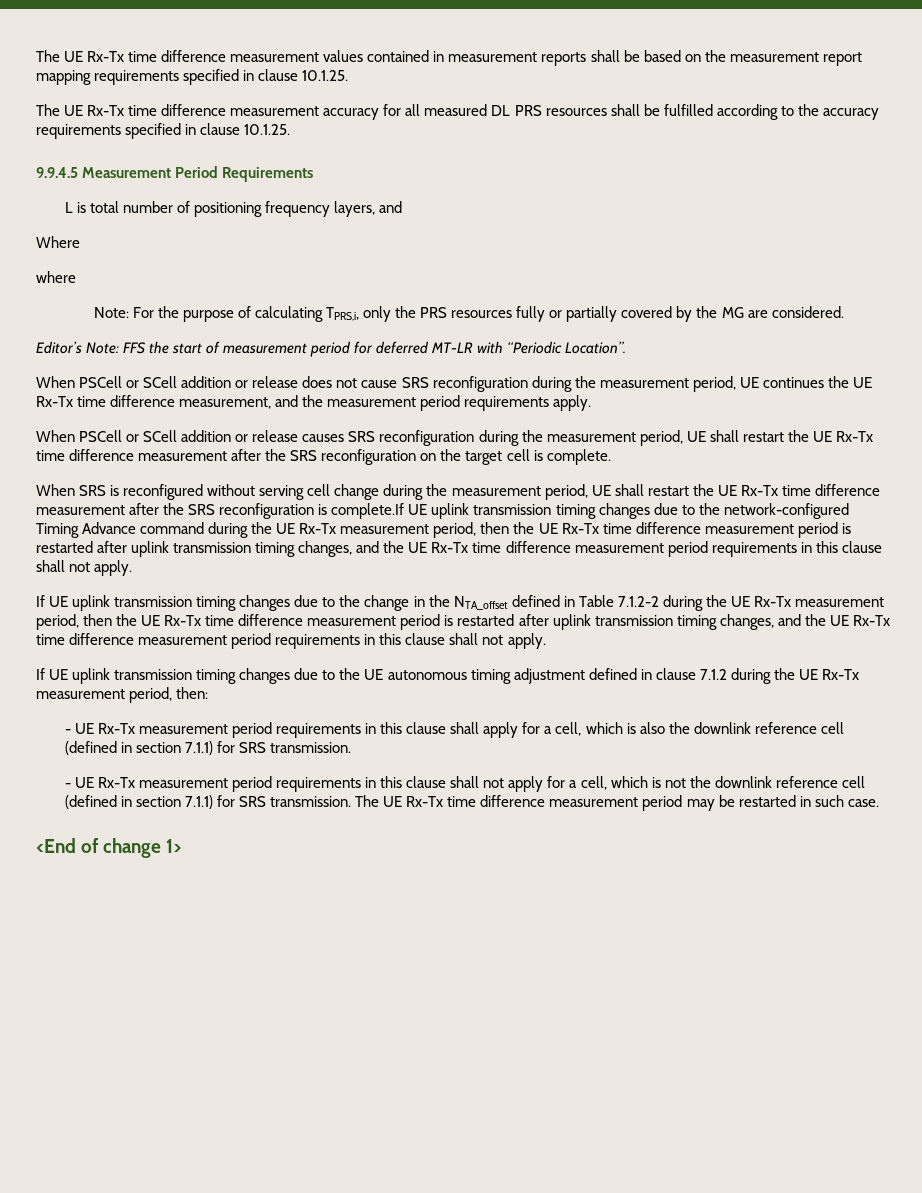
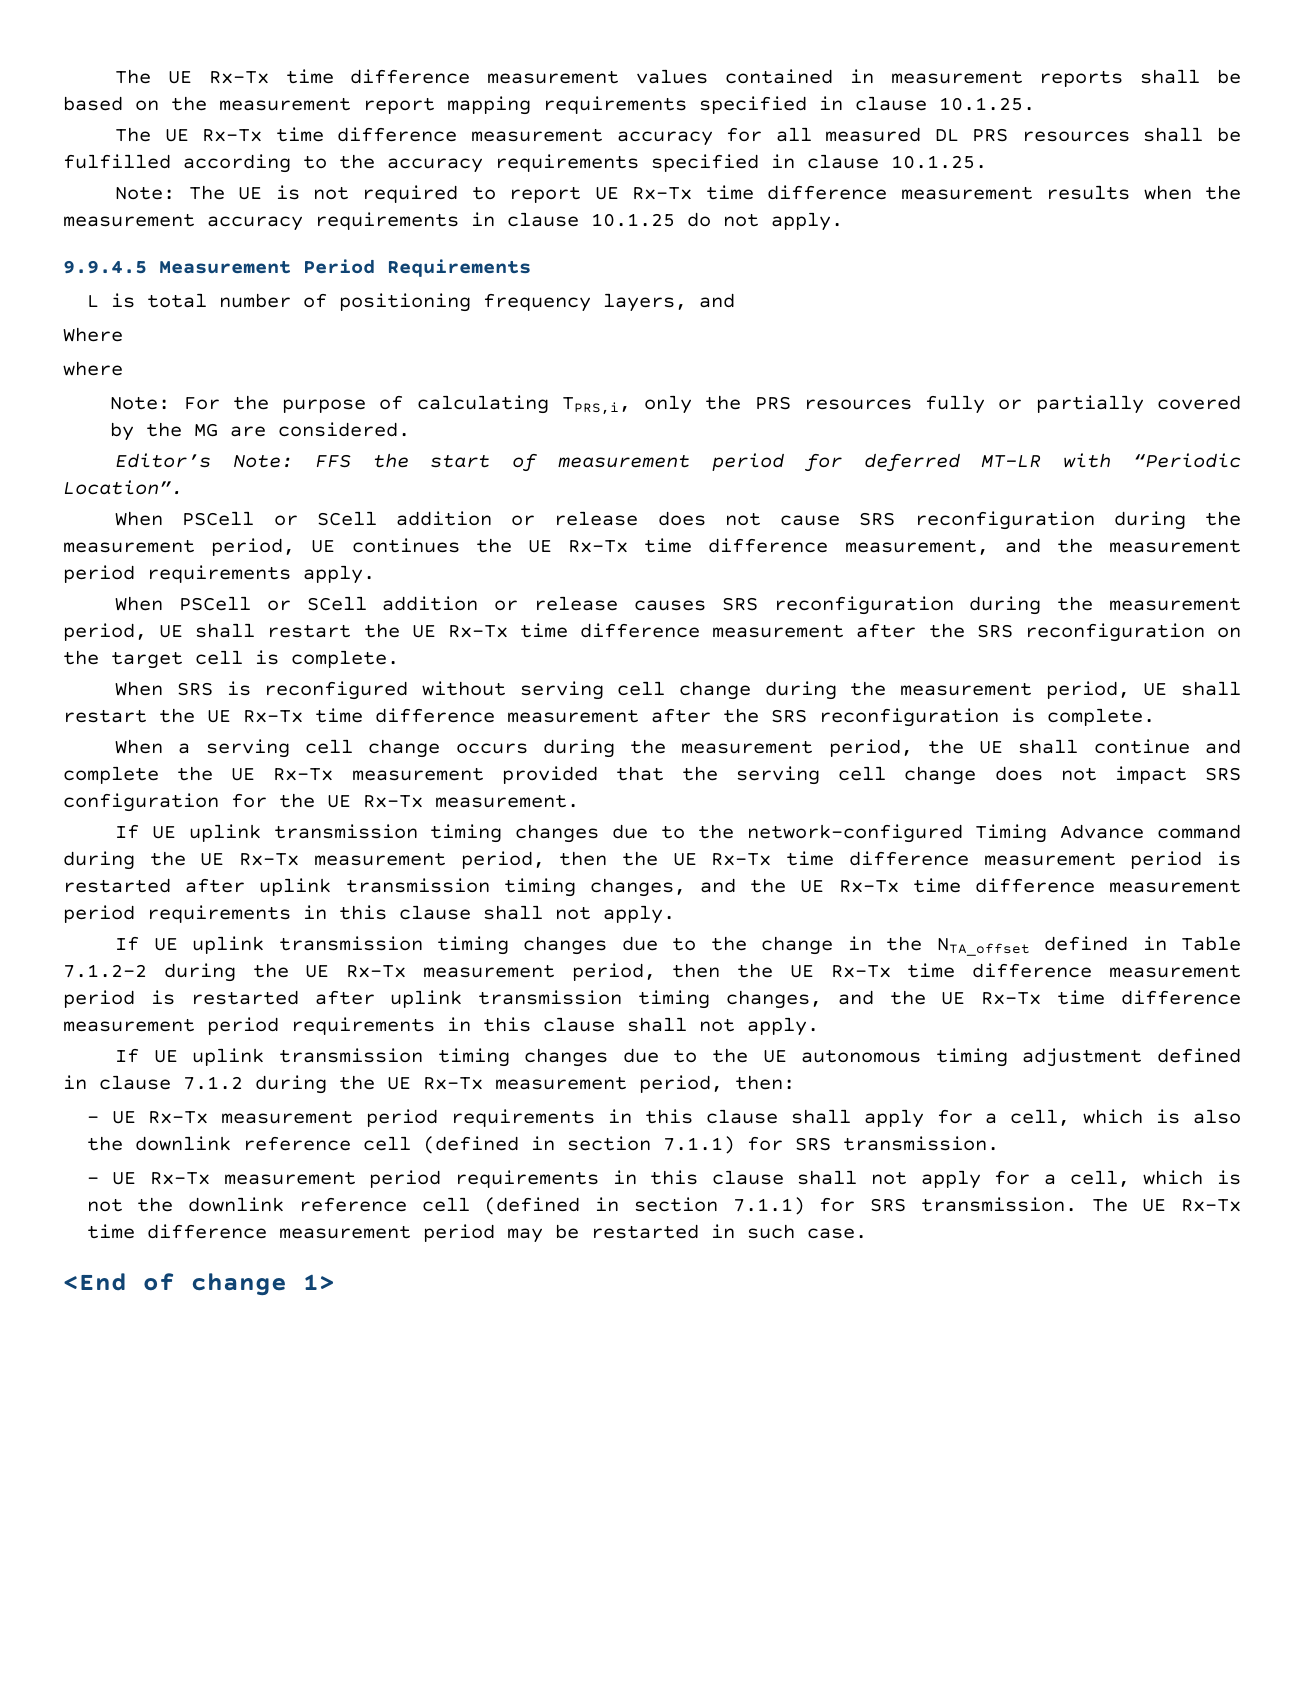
(291, 129) none -> [115,185,1242,203] [63,212,843,231] // Note: The UE is not required to report UE Rx-Tx time difference measurement results when the measurement accuracy requirements in clause 10.1.25 do not apply.
[331,503,405,519] complete.If -> [1047,708,1155,726] [115,739,1241,758] [63,766,1241,785] [63,793,579,812] [115,824,140,839] complete. // When a serving cell change occurs during the measurement period, the UE shall continue and complete the UE Rx-Tx measurement provided that the serving cell change does not impact SRS configuration for the UE Rx-Tx measurement. // If

